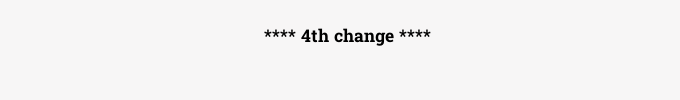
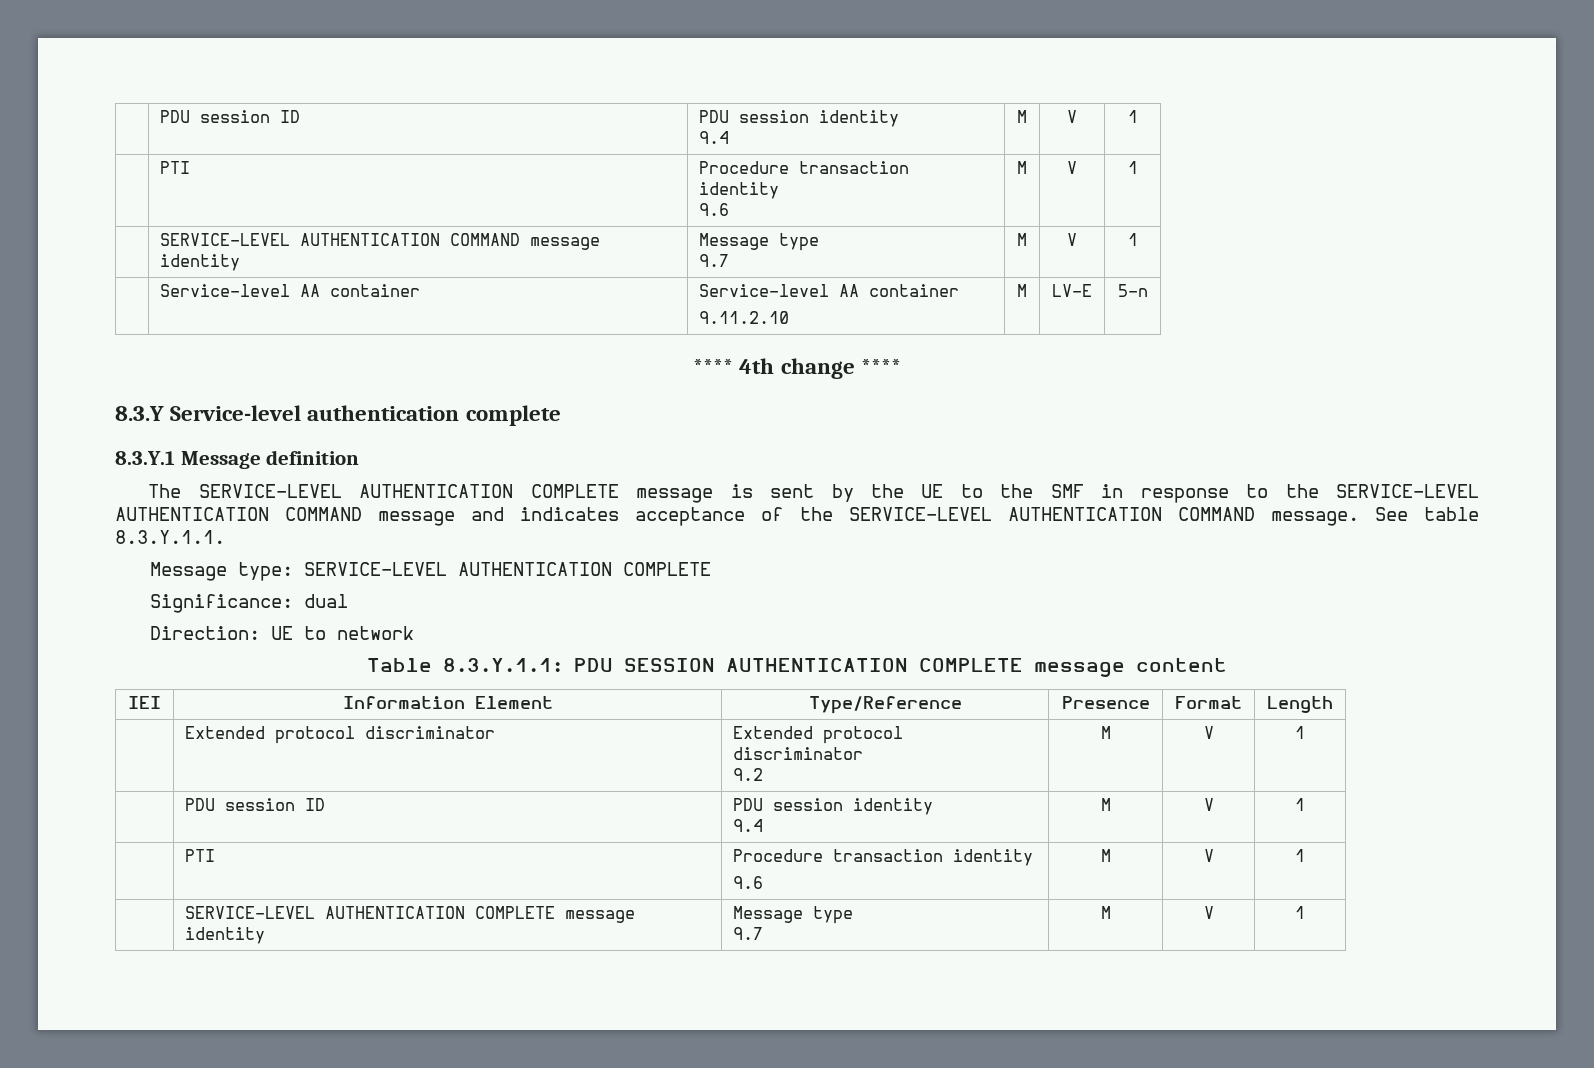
[264,28,431,46] **** 4th change **** -> [160,110,301,123] [699,110,900,127] [699,131,730,144] [1017,110,1027,123] [1067,110,1077,123] [1127,110,1138,123] [160,161,191,174] [699,161,910,174] [699,182,780,199] [699,203,730,216] [1017,161,1027,174] [1067,161,1077,174] [1127,161,1138,174] [160,233,601,250] [160,254,241,271] [699,233,820,251] [699,254,730,267] [1017,233,1027,246] [1067,233,1077,246] [1127,233,1138,246] [160,284,421,297] [699,284,960,297] [699,311,790,324] [1017,284,1027,297] [1052,284,1092,297] [1117,284,1148,297] [693,358,901,379] [115,405,561,426] [115,450,360,469] [148,484,1479,503] [115,507,1479,526] [115,530,225,544] [150,562,712,581] [150,594,349,613] [150,626,415,640] [367,658,1227,677] [128,696,161,709] [342,696,553,709] [808,696,962,714] [1061,696,1150,709] [1175,696,1242,709] [1267,696,1333,713] [185,726,496,744] [733,726,904,744] [733,747,864,760] [733,768,764,781] [1100,726,1111,739] [1203,726,1214,739] [1295,726,1305,739] [185,798,326,811] [733,798,934,815] [733,819,764,832] [1100,798,1111,811] [1203,798,1214,811] [1295,798,1305,811] [185,849,216,862] [733,849,1034,866] [733,876,764,889] [1100,849,1111,862] [1203,849,1214,862] [1295,849,1305,862] [185,906,636,923] [185,927,266,944] [733,906,854,924] [733,927,764,940] [1100,906,1111,919] [1203,906,1214,919] [1295,906,1305,919] | PDU session ID | PDU session identity // 9.4 | M | V | 1 // | PTI | Procedure transaction identity // 9.6 | M | V | 1 // | SERVICE-LEVEL AUTHENTICATION COMMAND message identity | Message type // 9.7 | M | V | 1 // | Service-level AA container | Service-level AA container // 9.11.2.10 | M | LV-E | 5-n // **** 4th change **** // 8.3.Y Service-level authentication complete // 8.3.Y.1 Message definition // The SERVICE-LEVEL AUTHENTICATION COMPLETE message is sent by the UE to the SMF in response to the SERVICE-LEVEL AUTHENTICATION COMMAND message and indicates acceptance of the SERVICE-LEVEL AUTHENTICATION COMMAND message. See table 8.3.Y.1.1. // Message type: SERVICE-LEVEL AUTHENTICATION COMPLETE // Significance: dual // Direction: UE to network // Table 8.3.Y.1.1: PDU SESSION AUTHENTICATION COMPLETE message content // IEI | Information Element | Type/Reference | Presence | Format | Length // | Extended protocol discriminator | Extended protocol discriminator // 9.2 | M | V | 1 // | PDU session ID | PDU session identity // 9.4 | M | V | 1 // | PTI | Procedure transaction identity // 9.6 | M | V | 1 // | SERVICE-LEVEL AUTHENTICATION COMPLETE message identity | Message type // 9.7 | M | V | 1

